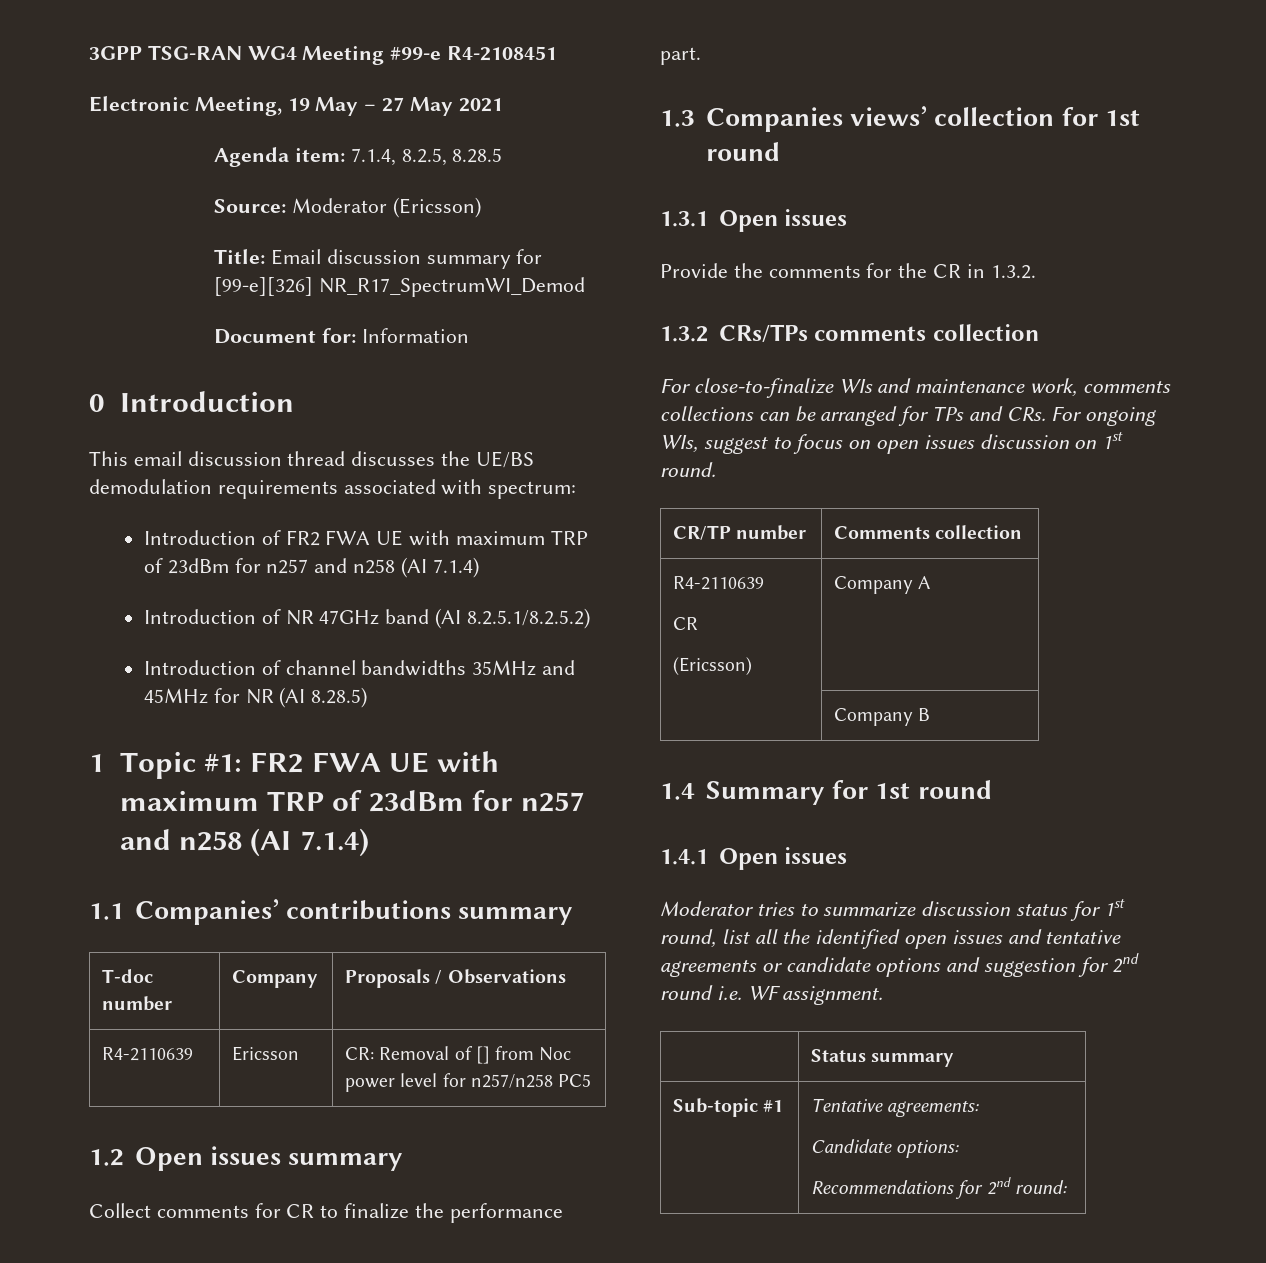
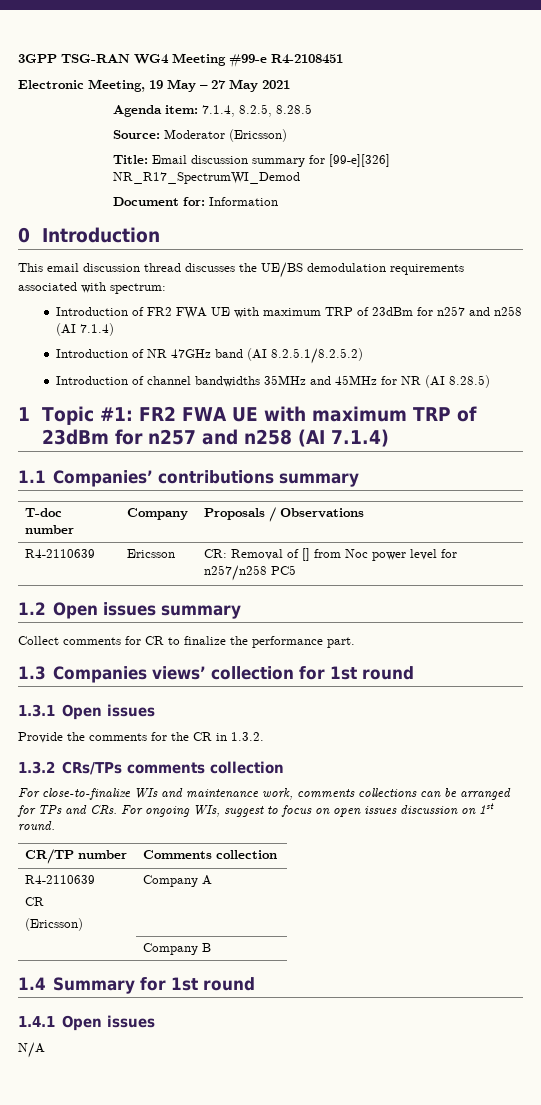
[660,899,1125,921] [660,929,1122,949] [660,953,1139,977] [660,985,884,1005] [811,1049,955,1067] [673,1098,784,1117] [811,1098,980,1117] [811,1139,960,1158] [811,1177,1067,1199] Moderator tries to summarize discussion status for 1st round, list all the identified open issues and tentative agreements or candidate options and suggestion for 2nd round i.e. WF assignment. // | Status summary // Sub-topic #1 | Tentative agreements: // Candidate options: // Recommendations for 2nd round: -> [18,1042,45,1058] N/A

